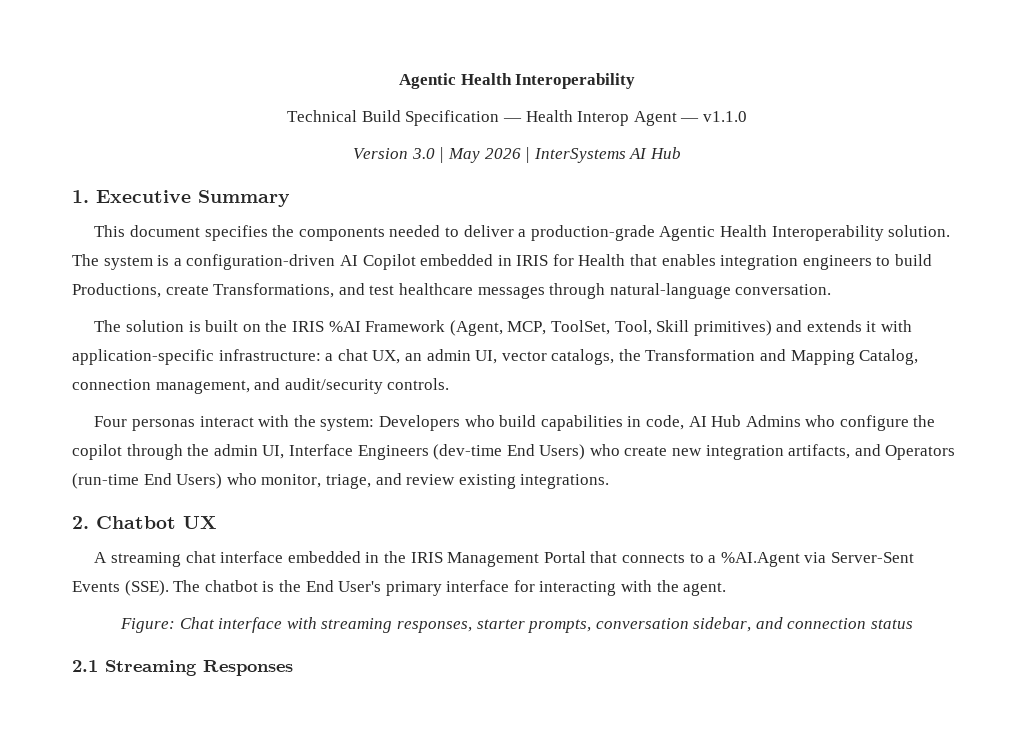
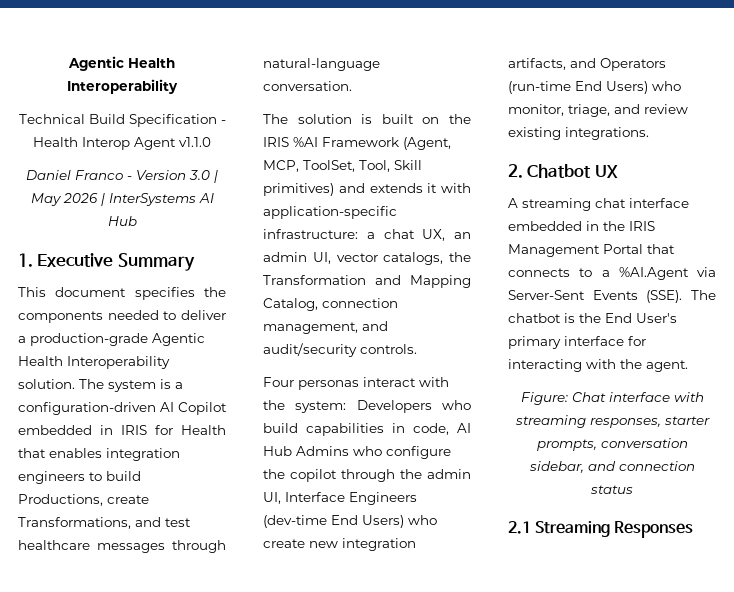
[502,118,522,122] — -> [220,120,226,124] -
[680,118,700,122] — -> (176, 143) none
(747, 116) none -> [26,170,132,180] Daniel Franco -

